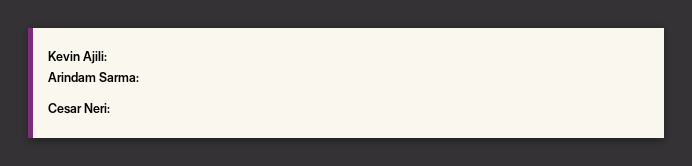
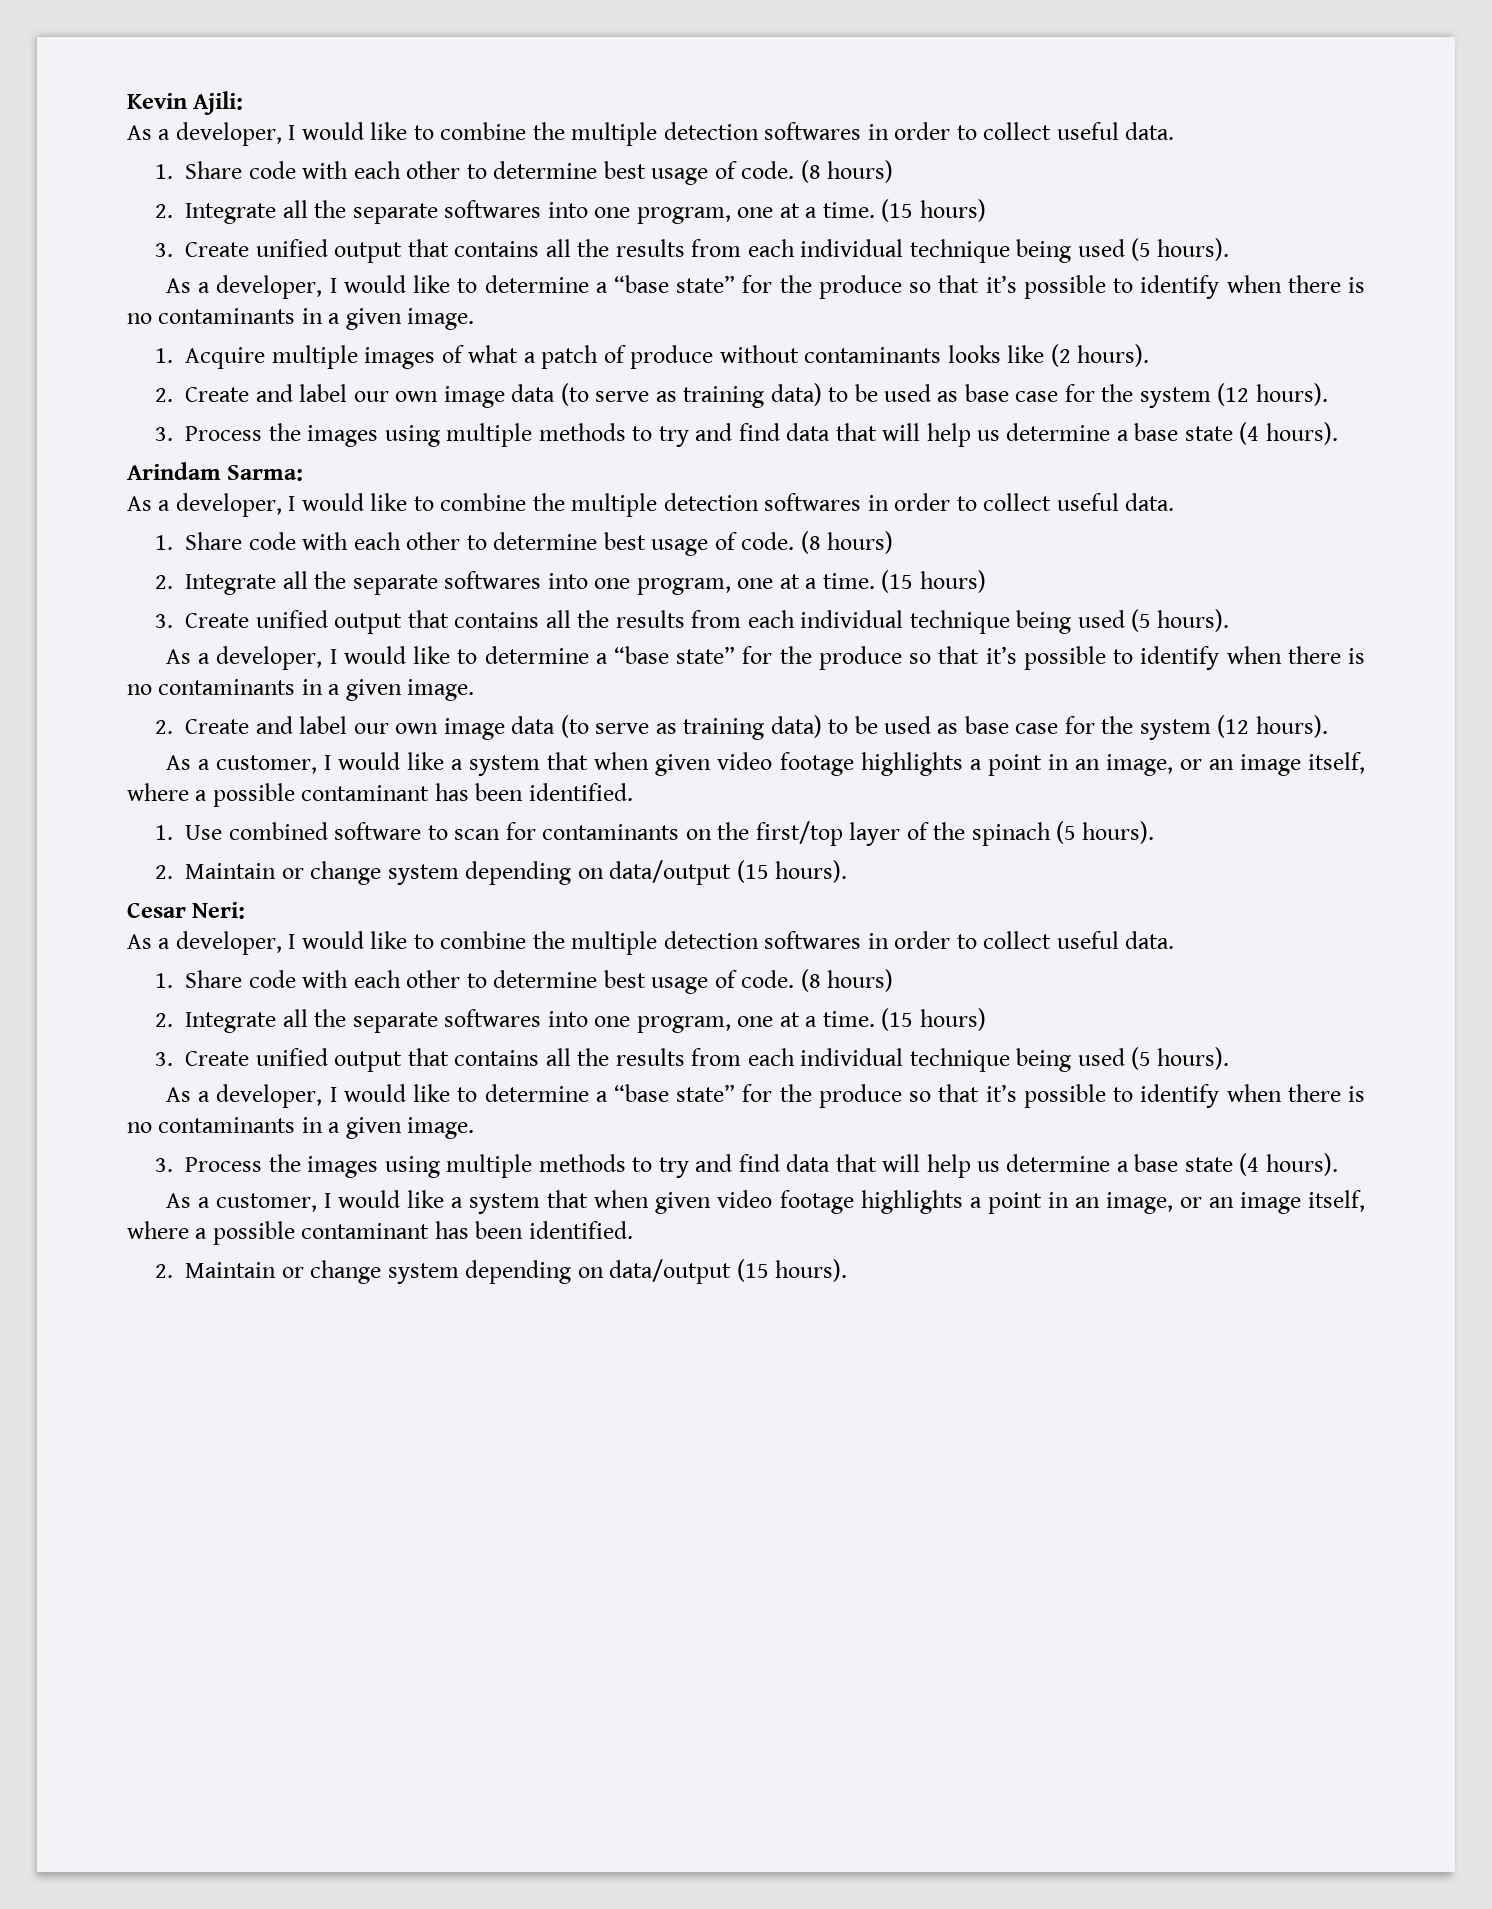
[48,72,140,82] [48,103,111,114] Arindam Sarma: // Cesar Neri: -> [127,122,1175,146] [155,160,894,185] [155,199,986,224] [155,238,1230,263] [165,275,1366,299] [127,308,475,330] [155,344,1149,369] [155,383,1328,408] [155,422,1338,447] [127,462,304,481] [127,493,1175,517] [155,531,894,556] [155,570,986,595] [155,609,1230,634] [165,646,1366,670] [127,679,475,701] [155,715,1328,740] [165,752,1365,776] [127,783,633,807] [155,821,1155,846] [155,860,848,885] [127,902,246,919] [127,931,1175,955] [155,969,894,994] [155,1008,986,1033] [155,1047,1230,1072] [165,1084,1366,1108] [127,1117,475,1139] [155,1153,1338,1178] [165,1190,1365,1214] [127,1221,633,1245] [155,1259,848,1284] As a developer, I would like to combine the multiple detection softwares in order to collect useful data. // 1. Share code with each other to determine best usage of code. (8 hours) // 2. Integrate all the separate softwares into one program, one at a time. (15 hours) // 3. Create unified output that contains all the results from each individual technique being used (5 hours). // As a developer, I would like to determine a “base state” for the produce so that it’s possible to identify when there is no contaminants in a given image. // 1. Acquire multiple images of what a patch of produce without contaminants looks like (2 hours). // 2. Create and label our own image data (to serve as training data) to be used as base case for the system (12 hours). // 3. Process the images using multiple methods to try and find data that will help us determine a base state (4 hours). // Arindam Sarma: // As a developer, I would like to combine the multiple detection softwares in order to collect useful data. // 1. Share code with each other to determine best usage of code. (8 hours) // 2. Integrate all the separate softwares into one program, one at a time. (15 hours) // 3. Create unified output that contains all the results from each individual technique being used (5 hours). // As a developer, I would like to determine a “base state” for the produce so that it’s possible to identify when there is no contaminants in a given image. // 2. Create and label our own image data (to serve as training data) to be used as base case for the system (12 hours). // As a customer, I would like a system that when given video footage highlights a point in an image, or an image itself, where a possible contaminant has been identified. // 1. Use combined software to scan for contaminants on the first/top layer of the spinach (5 hours). // 2. Maintain or change system depending on data/output (15 hours). // Cesar Neri: // As a developer, I would like to combine the multiple detection softwares in order to collect useful data. // 1. Share code with each other to determine best usage of code. (8 hours) // 2. Integrate all the separate softwares into one program, one at a time. (15 hours) // 3. Create unified output that contains all the results from each individual technique being used (5 hours). // As a developer, I would like to determine a “base state” for the produce so that it’s possible to identify when there is no contaminants in a given image. // 3. Process the images using multiple methods to try and find data that will help us determine a base state (4 hours). // As a customer, I would like a system that when given video footage highlights a point in an image, or an image itself, where a possible contaminant has been identified. // 2. Maintain or change system depending on data/output (15 hours).

